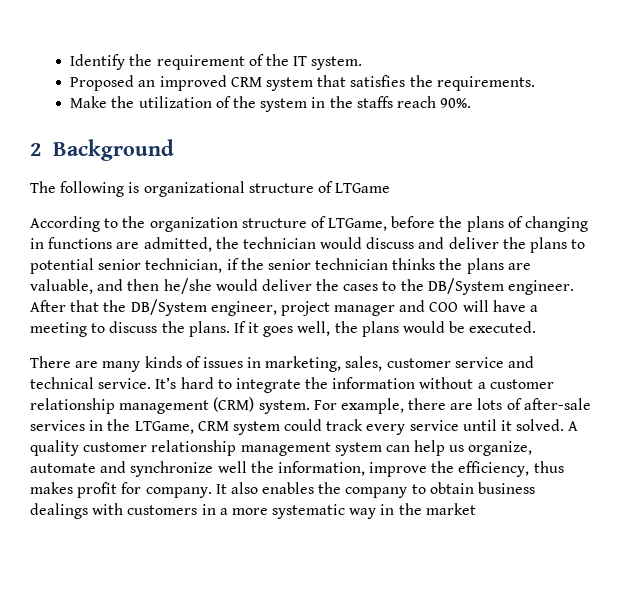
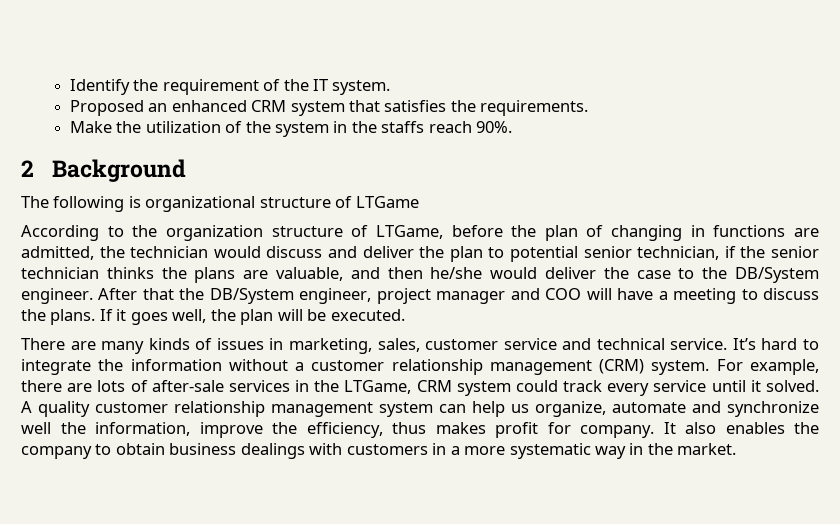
[159,75,227,91] improved -> [171,100,247,112] enhanced
[466,216,504,232] plans -> [544,225,578,241] plan
[530,237,568,253] plans -> [449,246,483,262] plan
[343,284,379,291] cases -> [636,270,671,279] case
[361,321,446,337] plans would -> [240,309,303,325] plan will
[425,503,476,515] market -> [677,443,737,455] market.

